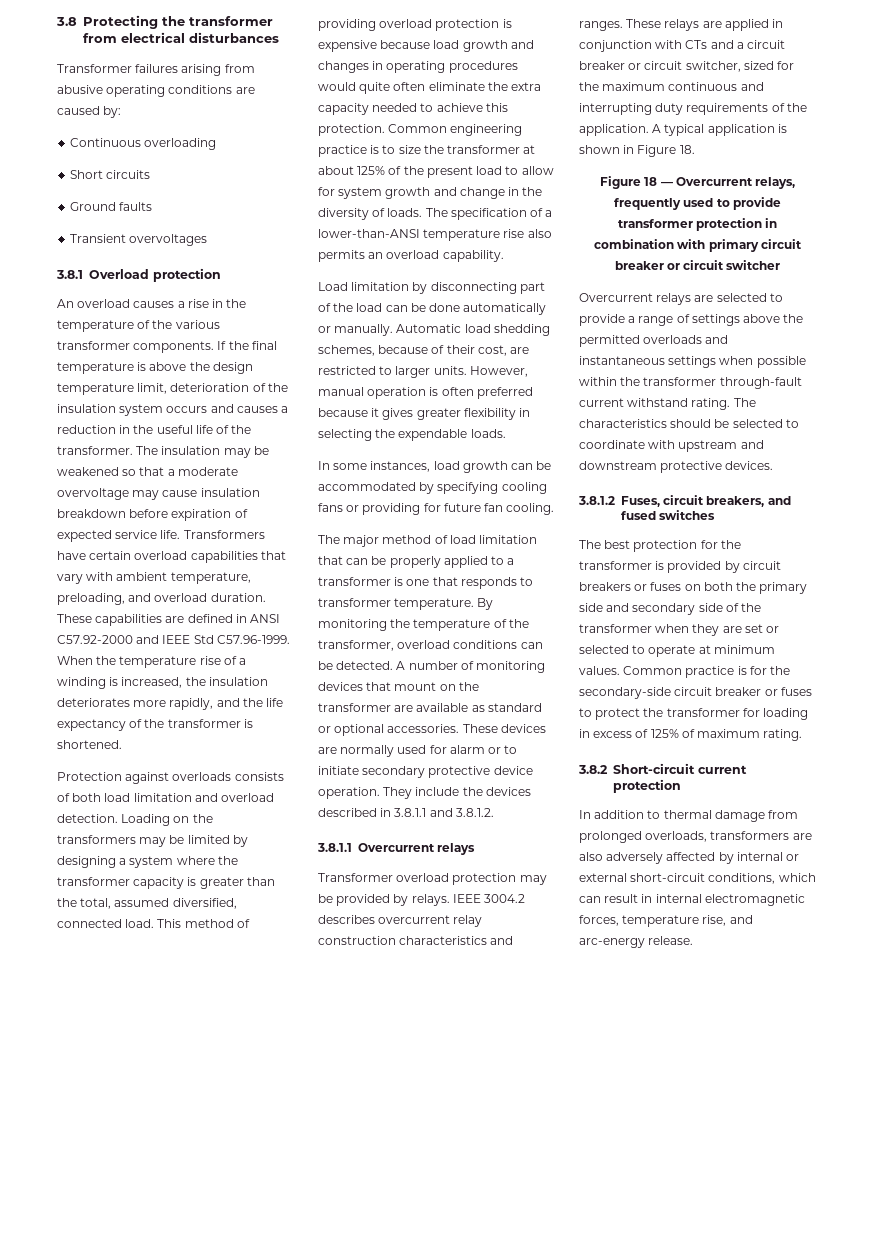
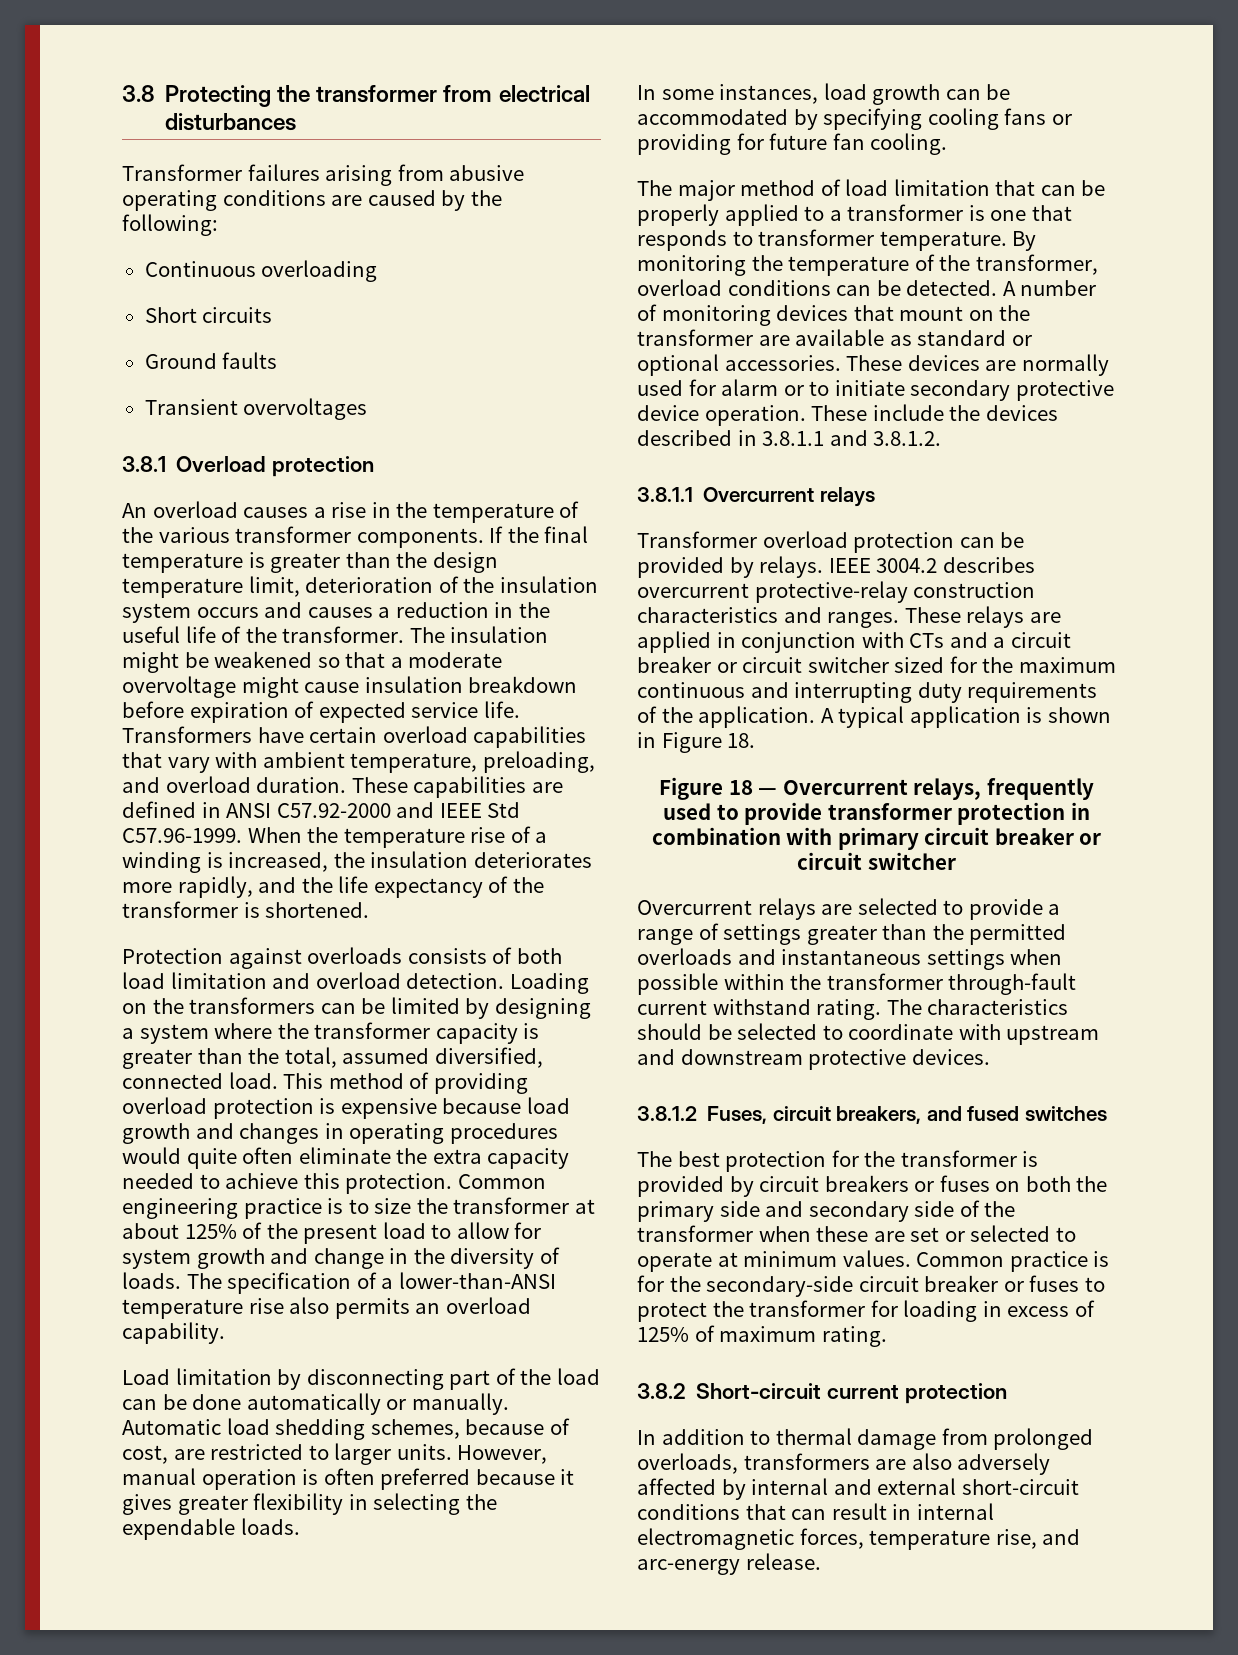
[103,106,122,118] by: -> [441,190,502,211] [122,214,218,236] by the following:
[149,362,187,371] above -> [270,552,391,573] greater than
[223,448,251,458] may -> [122,652,179,673] might
[132,490,160,500] may -> [241,677,299,698] might
[139,837,167,847] may -> [320,1003,356,1014] can
[446,345,475,354] their -> (570, 1426) none
[383,787,413,799] They -> [811,405,868,421] These
[519,875,547,885] may -> [959,537,995,548] can
[453,915,483,927] relay -> [754,581,908,603] protective-relay
[685,61,741,72] switcher, -> [807,657,889,673] switcher
[743,314,781,323] above -> [806,924,928,945] greater than
[692,624,720,636] they -> [816,1226,869,1242] these
[786,854,800,861] or -> [833,1479,872,1495] and
[708,873,816,884] conditions, which -> [637,1504,786,1520] conditions that

